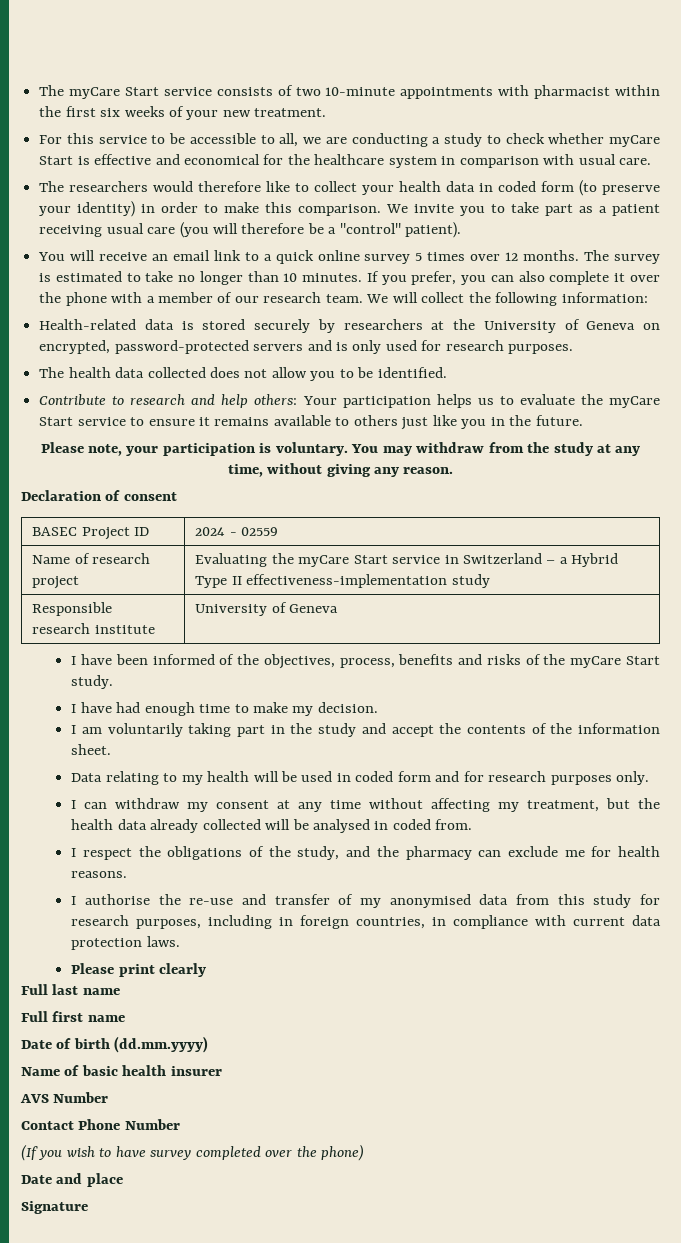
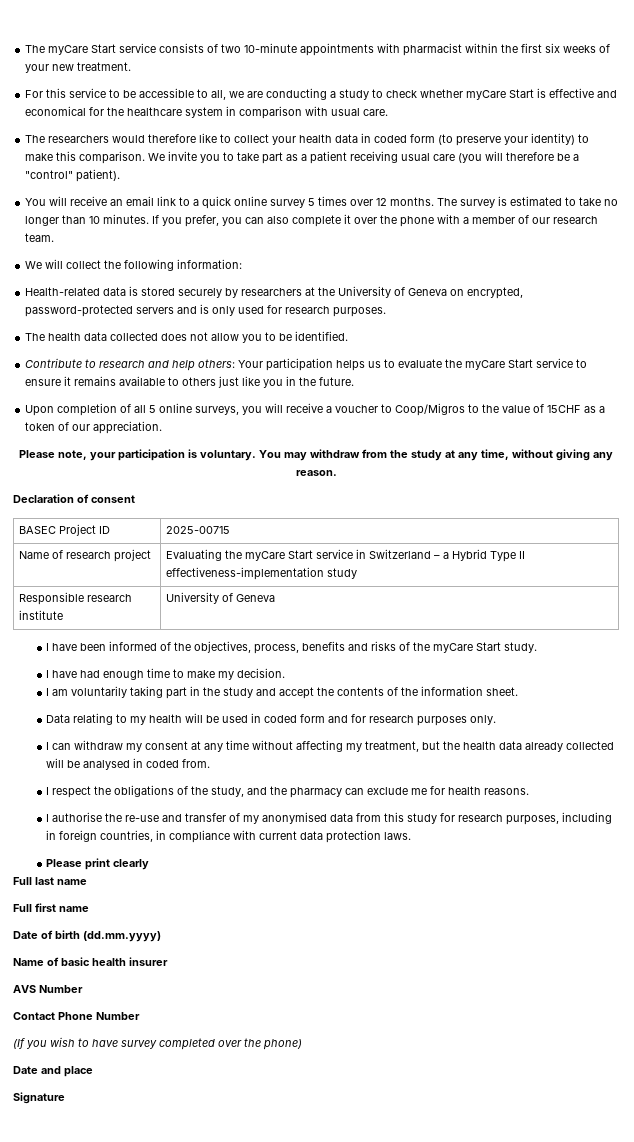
[141,202,199,213] in order -> (576, 139) none
(363, 298) none -> (55, 237) //
(583, 420) none -> [25,403,606,416] [25,421,163,434] // Upon completion of all 5 online surveys, you will receive a voucher to Coop/Migros to the value of 15CHF as a token of our appreciation.
[195,527,279,536] 2024 - 02559 -> [166,526,231,534] 2025-00715

